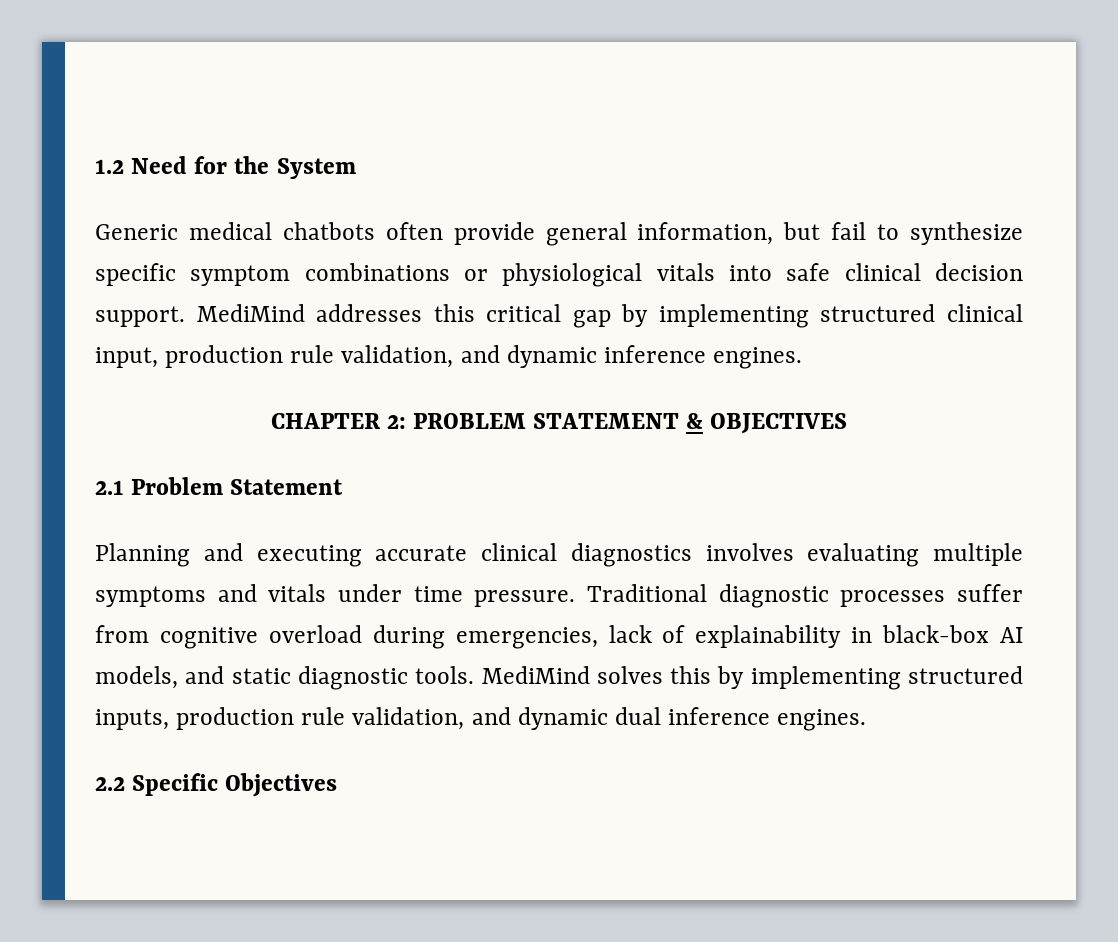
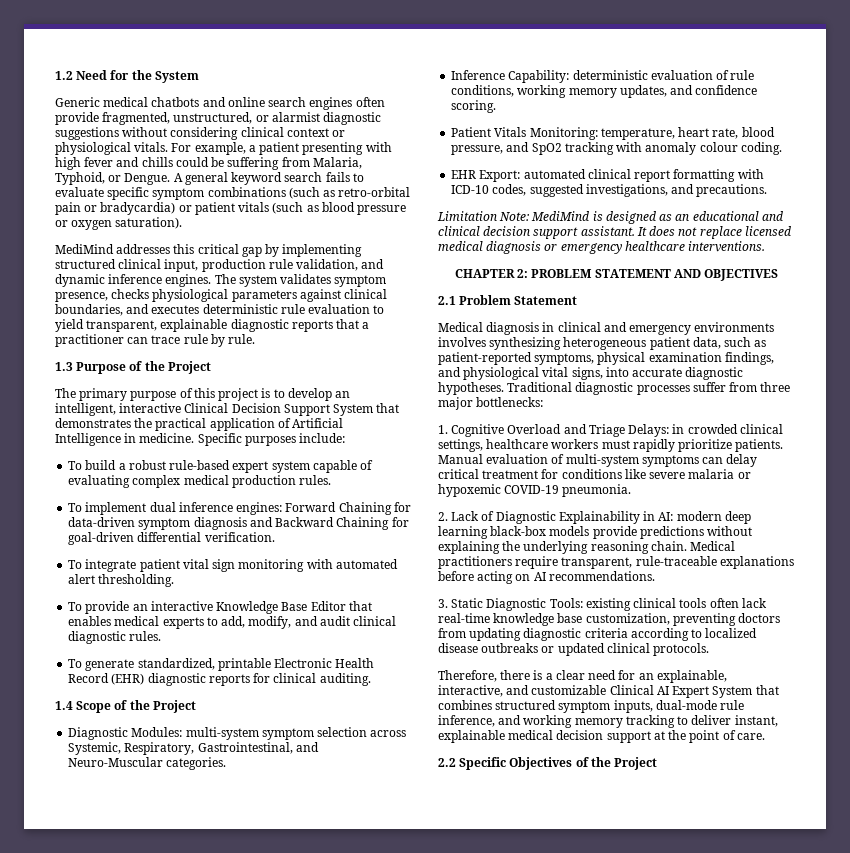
[385,222,1023,246] [95,263,1024,287] [95,306,185,327] often provide general information, but fail to synthesize specific symptom combinations or physiological vitals into safe clinical decision support. -> [202,97,385,110] [55,112,382,125] [55,127,346,140] [55,142,392,155] [55,157,362,170] [55,172,364,185] [55,187,411,200] [55,202,407,215] [55,217,183,230] and online search engines often provide fragmented, unstructured, or alarmist diagnostic suggestions without considering clinical context or physiological vitals. For example, a patient presenting with high fever and chills could be suffering from Malaria, Typhoid, or Dengue. A general keyword search fails to evaluate specific symptom combinations (such as retro-orbital pain or bradycardia) or patient vitals (such as blood pressure or oxygen saturation). //
(803, 358) none -> [214,274,387,287] [55,289,388,302] [55,304,385,316] [55,319,370,332] [55,334,256,347] [55,361,211,374] [55,388,351,401] [55,403,400,416] [55,418,344,431] [55,433,346,446] [68,460,374,473] [68,475,332,488] [68,502,411,515] [68,517,409,530] [68,532,275,545] [68,559,398,572] [68,574,175,587] [68,601,372,614] [68,616,397,629] [68,631,162,644] [68,658,375,671] [68,673,371,686] [55,700,196,713] [68,727,407,740] [68,742,319,755] [68,757,227,770] [451,70,755,83] [451,85,758,98] [451,100,497,113] [451,127,775,140] [451,142,782,155] [451,169,764,182] [451,184,768,197] [437,211,783,224] [438,226,791,239] [438,241,766,254] The system validates symptom presence, checks physiological parameters against clinical boundaries, and executes deterministic rule evaluation to yield transparent, explainable diagnostic reports that a practitioner can trace rule by rule. // 1.3 Purpose of the Project // The primary purpose of this project is to develop an intelligent, interactive Clinical Decision Support System that demonstrates the practical application of Artificial Intelligence in medicine. Specific purposes include: // To build a robust rule-based expert system capable of evaluating complex medical production rules. // To implement dual inference engines: Forward Chaining for data-driven symptom diagnosis and Backward Chaining for goal-driven differential verification. // To integrate patient vital sign monitoring with automated alert thresholding. // To provide an interactive Knowledge Base Editor that enables medical experts to add, modify, and audit clinical diagnostic rules. // To generate standardized, printable Electronic Health Record (EHR) diagnostic reports for clinical auditing. // 1.4 Scope of the Project // Diagnostic Modules: multi-system symptom selection across Systemic, Respiratory, Gastrointestinal, and Neuro-Muscular categories. // Inference Capability: deterministic evaluation of rule conditions, working memory updates, and confidence scoring. // Patient Vitals Monitoring: temperature, heart rate, blood pressure, and SpO2 tracking with anomaly colour coding. // EHR Export: automated clinical report formatting with ICD-10 codes, suggested investigations, and precautions. // Limitation Note: MediMind is designed as an educational and clinical decision support assistant. It does not replace licensed medical diagnosis or emergency healthcare interventions.
[686,413,704,429] & -> [673,269,701,278] AND
[95,543,1023,567] [95,584,576,607] Planning and executing accurate clinical diagnostics involves evaluating multiple symptoms and vitals under time pressure. -> [438,322,775,335] [438,337,767,350] [438,352,774,365] [438,367,744,380] [438,382,504,395] Medical diagnosis in clinical and emergency environments involves synthesizing heterogeneous patient data, such as patient-reported symptoms, physical examination findings, and physiological vital signs, into accurate diagnostic hypotheses.
[159,625,1023,649] [95,666,1023,690] [95,707,867,731] cognitive overload during emergencies, lack of explainability in black-box AI models, and static diagnostic tools. MediMind solves this by implementing structured inputs, production rule validation, and dynamic dual inference engines. -> [760,382,791,392] [438,397,544,410] [438,424,783,437] [438,439,784,452] [438,454,758,467] [438,469,751,479] [438,484,632,497] [438,511,751,524] [438,526,753,539] [438,541,736,554] [438,556,794,569] [438,571,655,584] [438,598,767,611] [438,613,781,626] [438,628,758,641] [438,643,710,656] [438,670,727,683] [438,685,779,698] [438,700,745,713] [438,715,778,728] [438,730,765,743] three major bottlenecks: // 1. Cognitive Overload and Triage Delays: in crowded clinical settings, healthcare workers must rapidly prioritize patients. Manual evaluation of multi-system symptoms can delay critical treatment for conditions like severe malaria or hypoxemic COVID-19 pneumonia. // 2. Lack of Diagnostic Explainability in AI: modern deep learning black-box models provide predictions without explaining the underlying reasoning chain. Medical practitioners require transparent, rule-traceable explanations before acting on AI recommendations. // 3. Static Diagnostic Tools: existing clinical tools often lack real-time knowledge base customization, preventing doctors from updating diagnostic criteria according to localized disease outbreaks or updated clinical protocols. // Therefore, there is a clear need for an explainable, interactive, and customizable Clinical AI Expert System that combines structured symptom inputs, dual-mode rule inference, and working memory tracking to deliver instant, explainable medical decision support at the point of care.
(338, 785) none -> [575,757,658,770] of the Project

